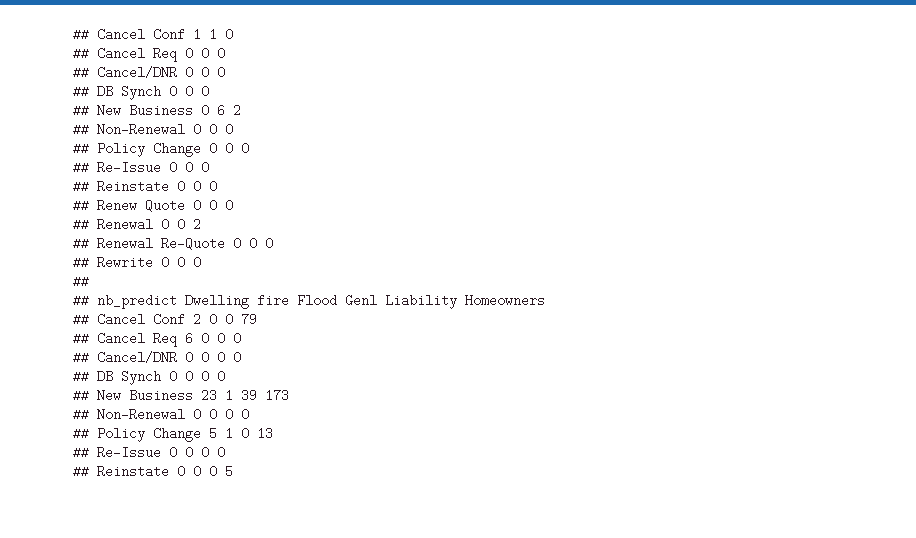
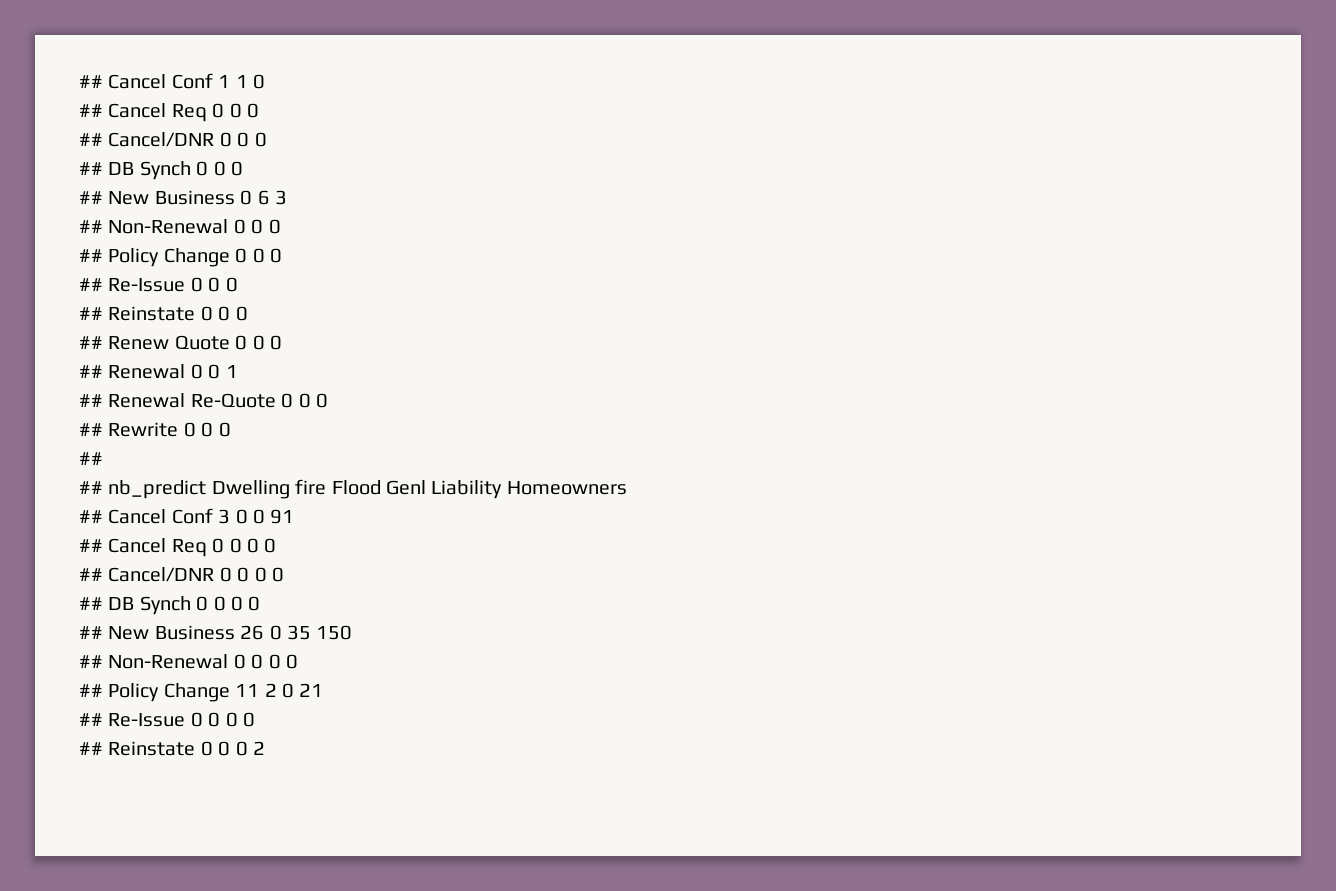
[233,104,241,117] 2 -> [275,190,287,205] 3
[193,218,201,231] 2 -> [225,365,238,378] 1
[193,313,257,326] [73,332,193,347] 2 0 0 79 // ## Cancel Req 6 -> [218,509,295,524] [79,538,225,557] 3 0 0 91 // ## Cancel Req 0
[201,389,289,402] 23 1 39 173 -> [240,625,353,640] 26 0 35 150
[209,427,273,440] 5 1 0 13 -> [235,683,324,698] 11 2 0 21
[225,465,233,478] 5 -> [253,741,265,755] 2

